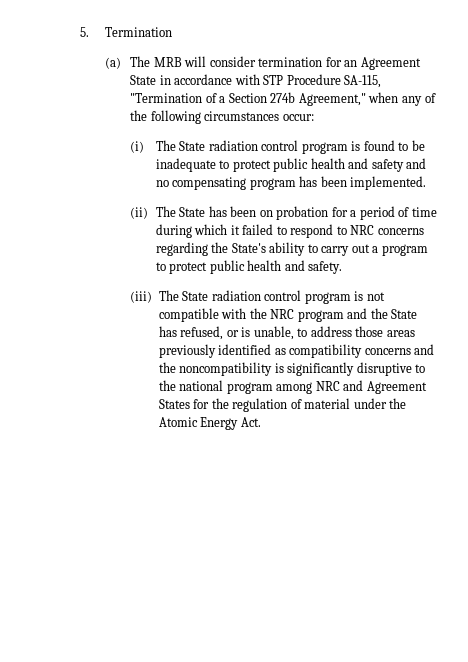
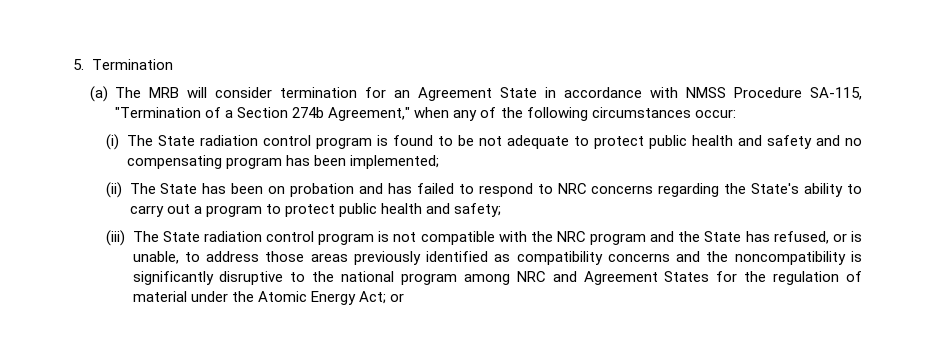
[263,75,284,85] STP -> [686,87,727,98] NMSS
[155,158,216,172] inadequate -> [478,135,569,149] not adequate
[350,176,427,190] implemented. -> [349,155,439,169] implemented;
[331,206,437,220] [155,224,240,238] for a period of time during which it -> [359,183,412,194] and has
[308,261,343,274] safety. -> [454,203,502,217] safety;
[240,417,261,427] Act. -> [358,291,404,304] Act; or

